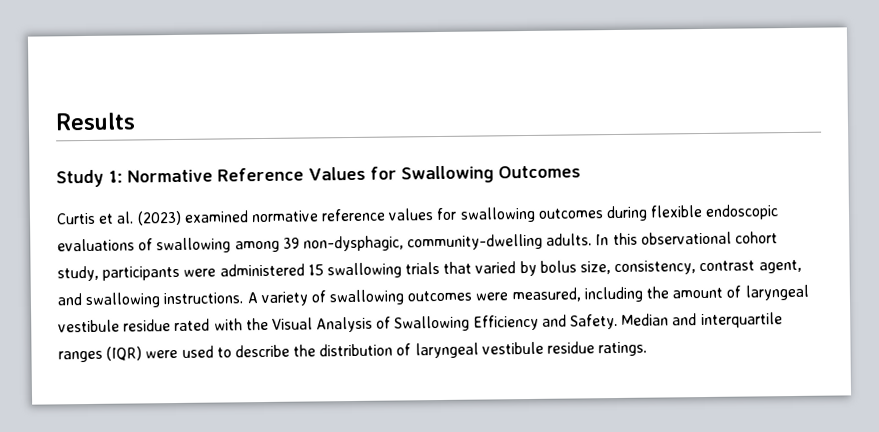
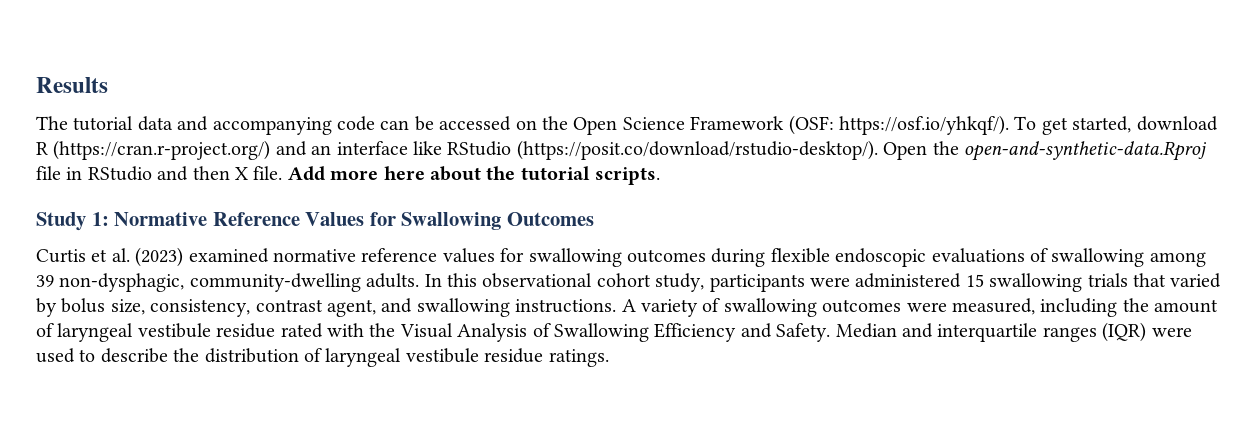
(135, 121) none -> [36,115,1218,135] [36,140,1207,161] [36,166,661,185] // The tutorial data and accompanying code can be accessed on the Open Science Framework (OSF: https://osf.io/yhkqf/). To get started, download R (https://cran.r-project.org/) and an interface like RStudio (https://posit.co/download/rstudio-desktop/). Open the open-and-synthetic-data.Rproj file in RStudio and then X file. Add more here about the tutorial scripts.

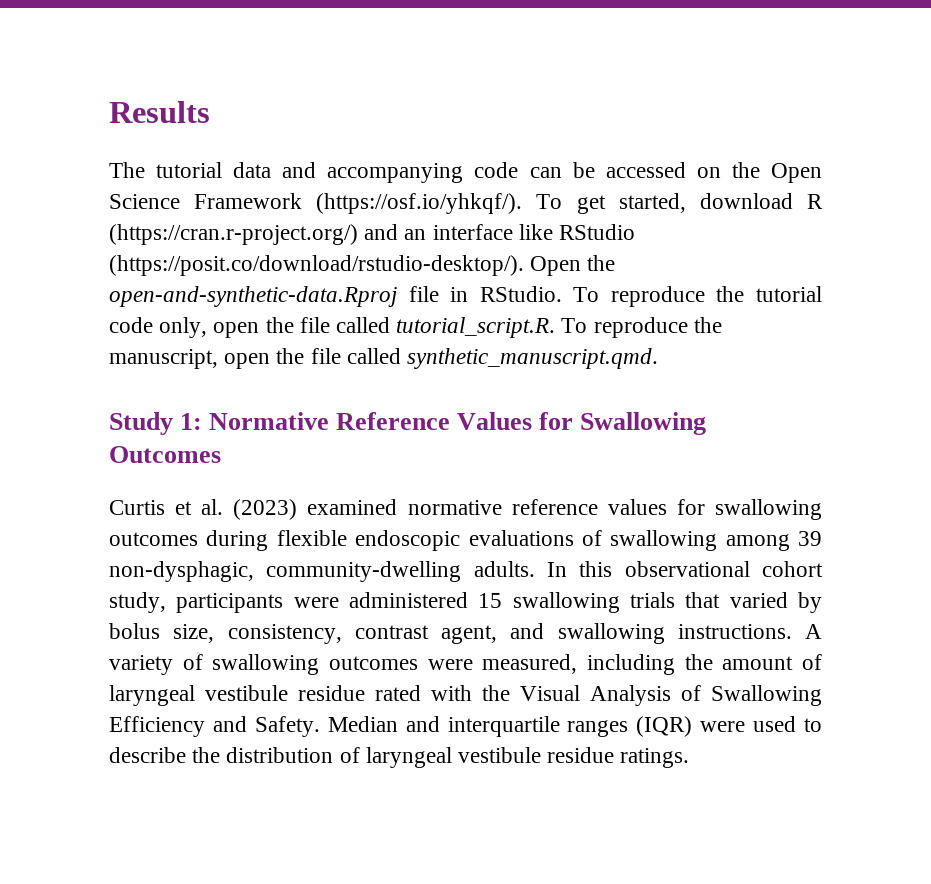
[788,115,1009,135] (OSF: https://osf.io/yhkqf/). -> [316,193,523,214] (https://osf.io/yhkqf/).
[87,166,661,185] RStudio and then X file. Add more here about the tutorial scripts. -> [479,286,822,307] [109,317,722,338] [109,348,659,369] RStudio. To reproduce the tutorial code only, open the file called tutorial_script.R. To reproduce the manuscript, open the file called synthetic_manuscript.qmd.

